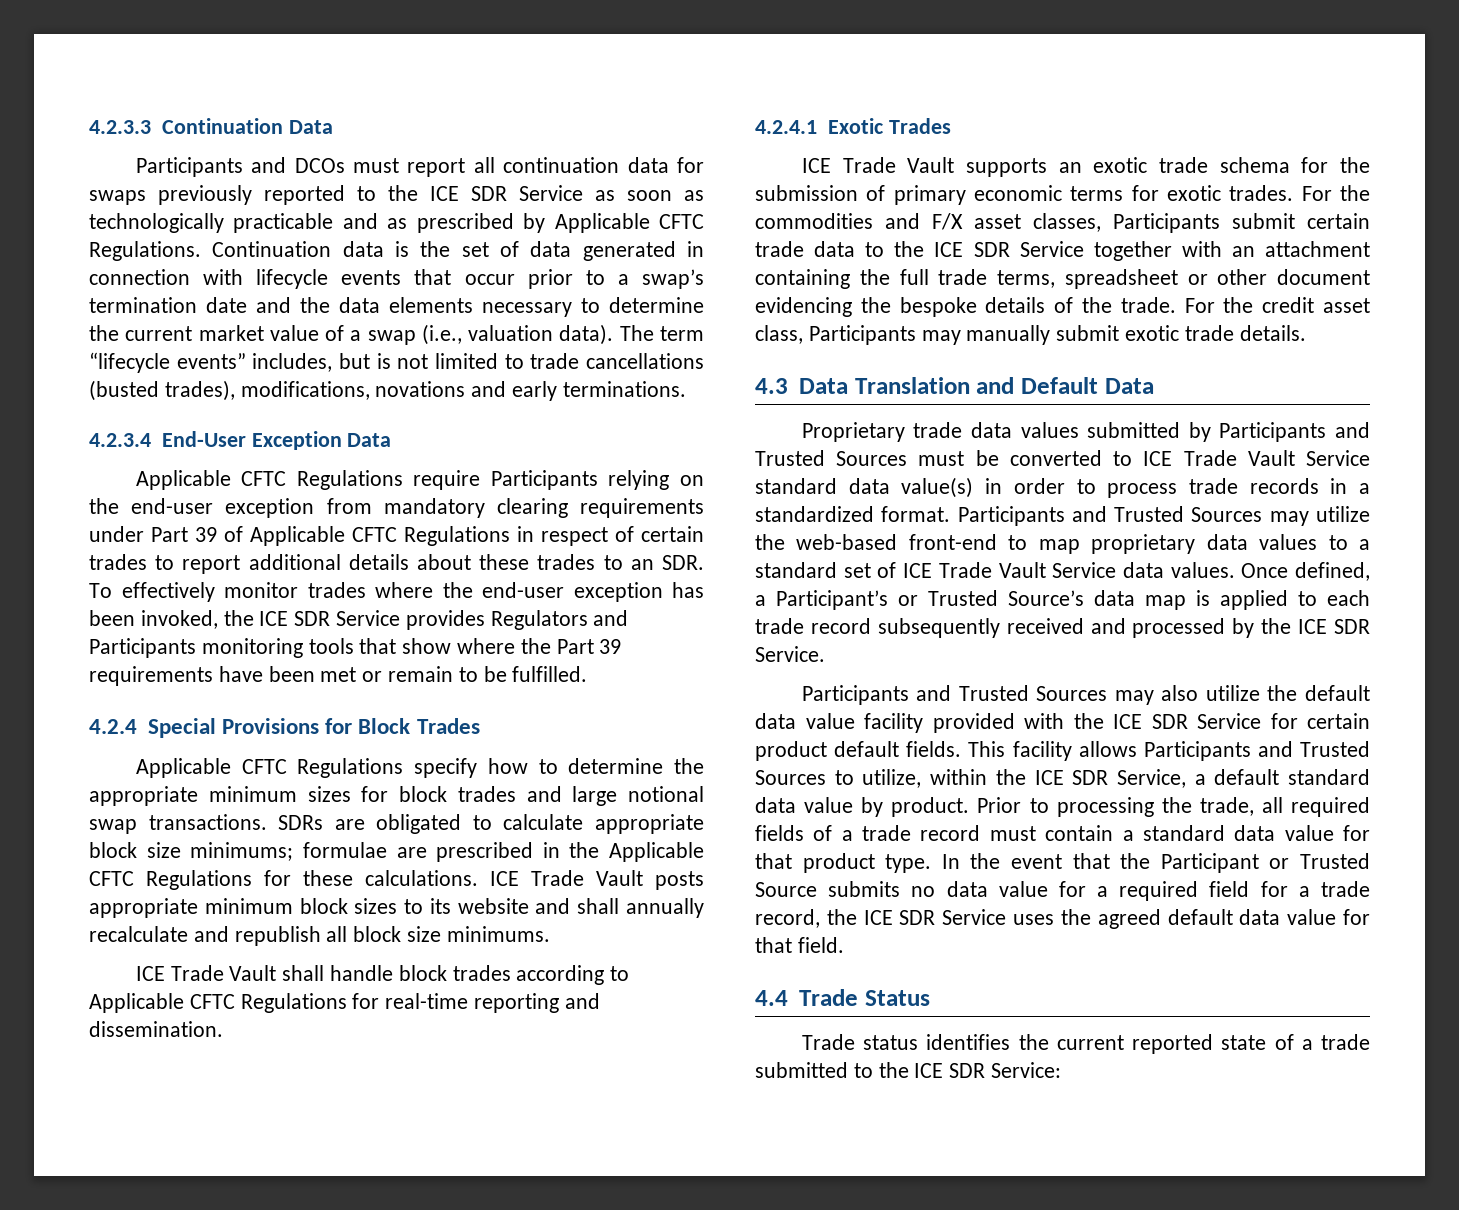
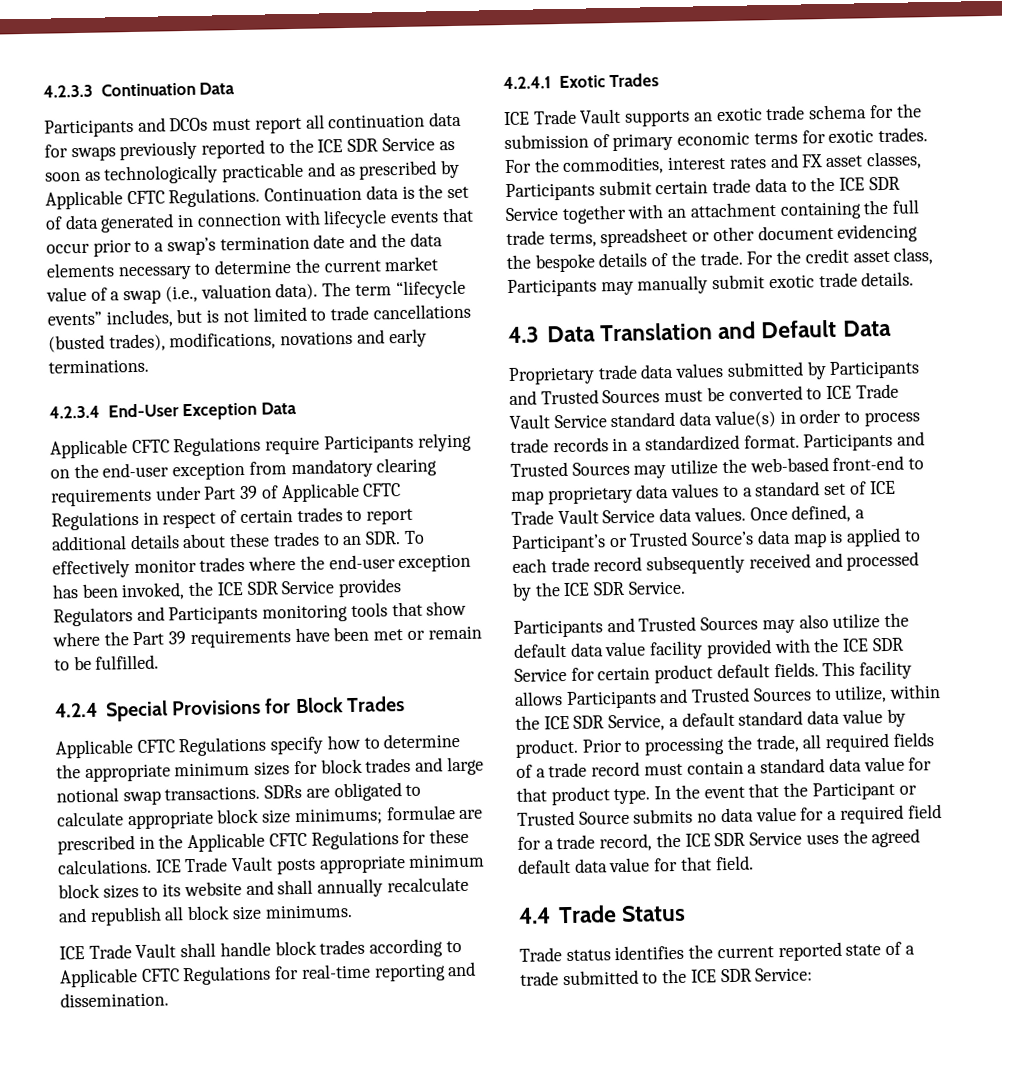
[755,213,963,230] commodities and F/X -> [562,153,824,175] commodities, interest rates and FX

